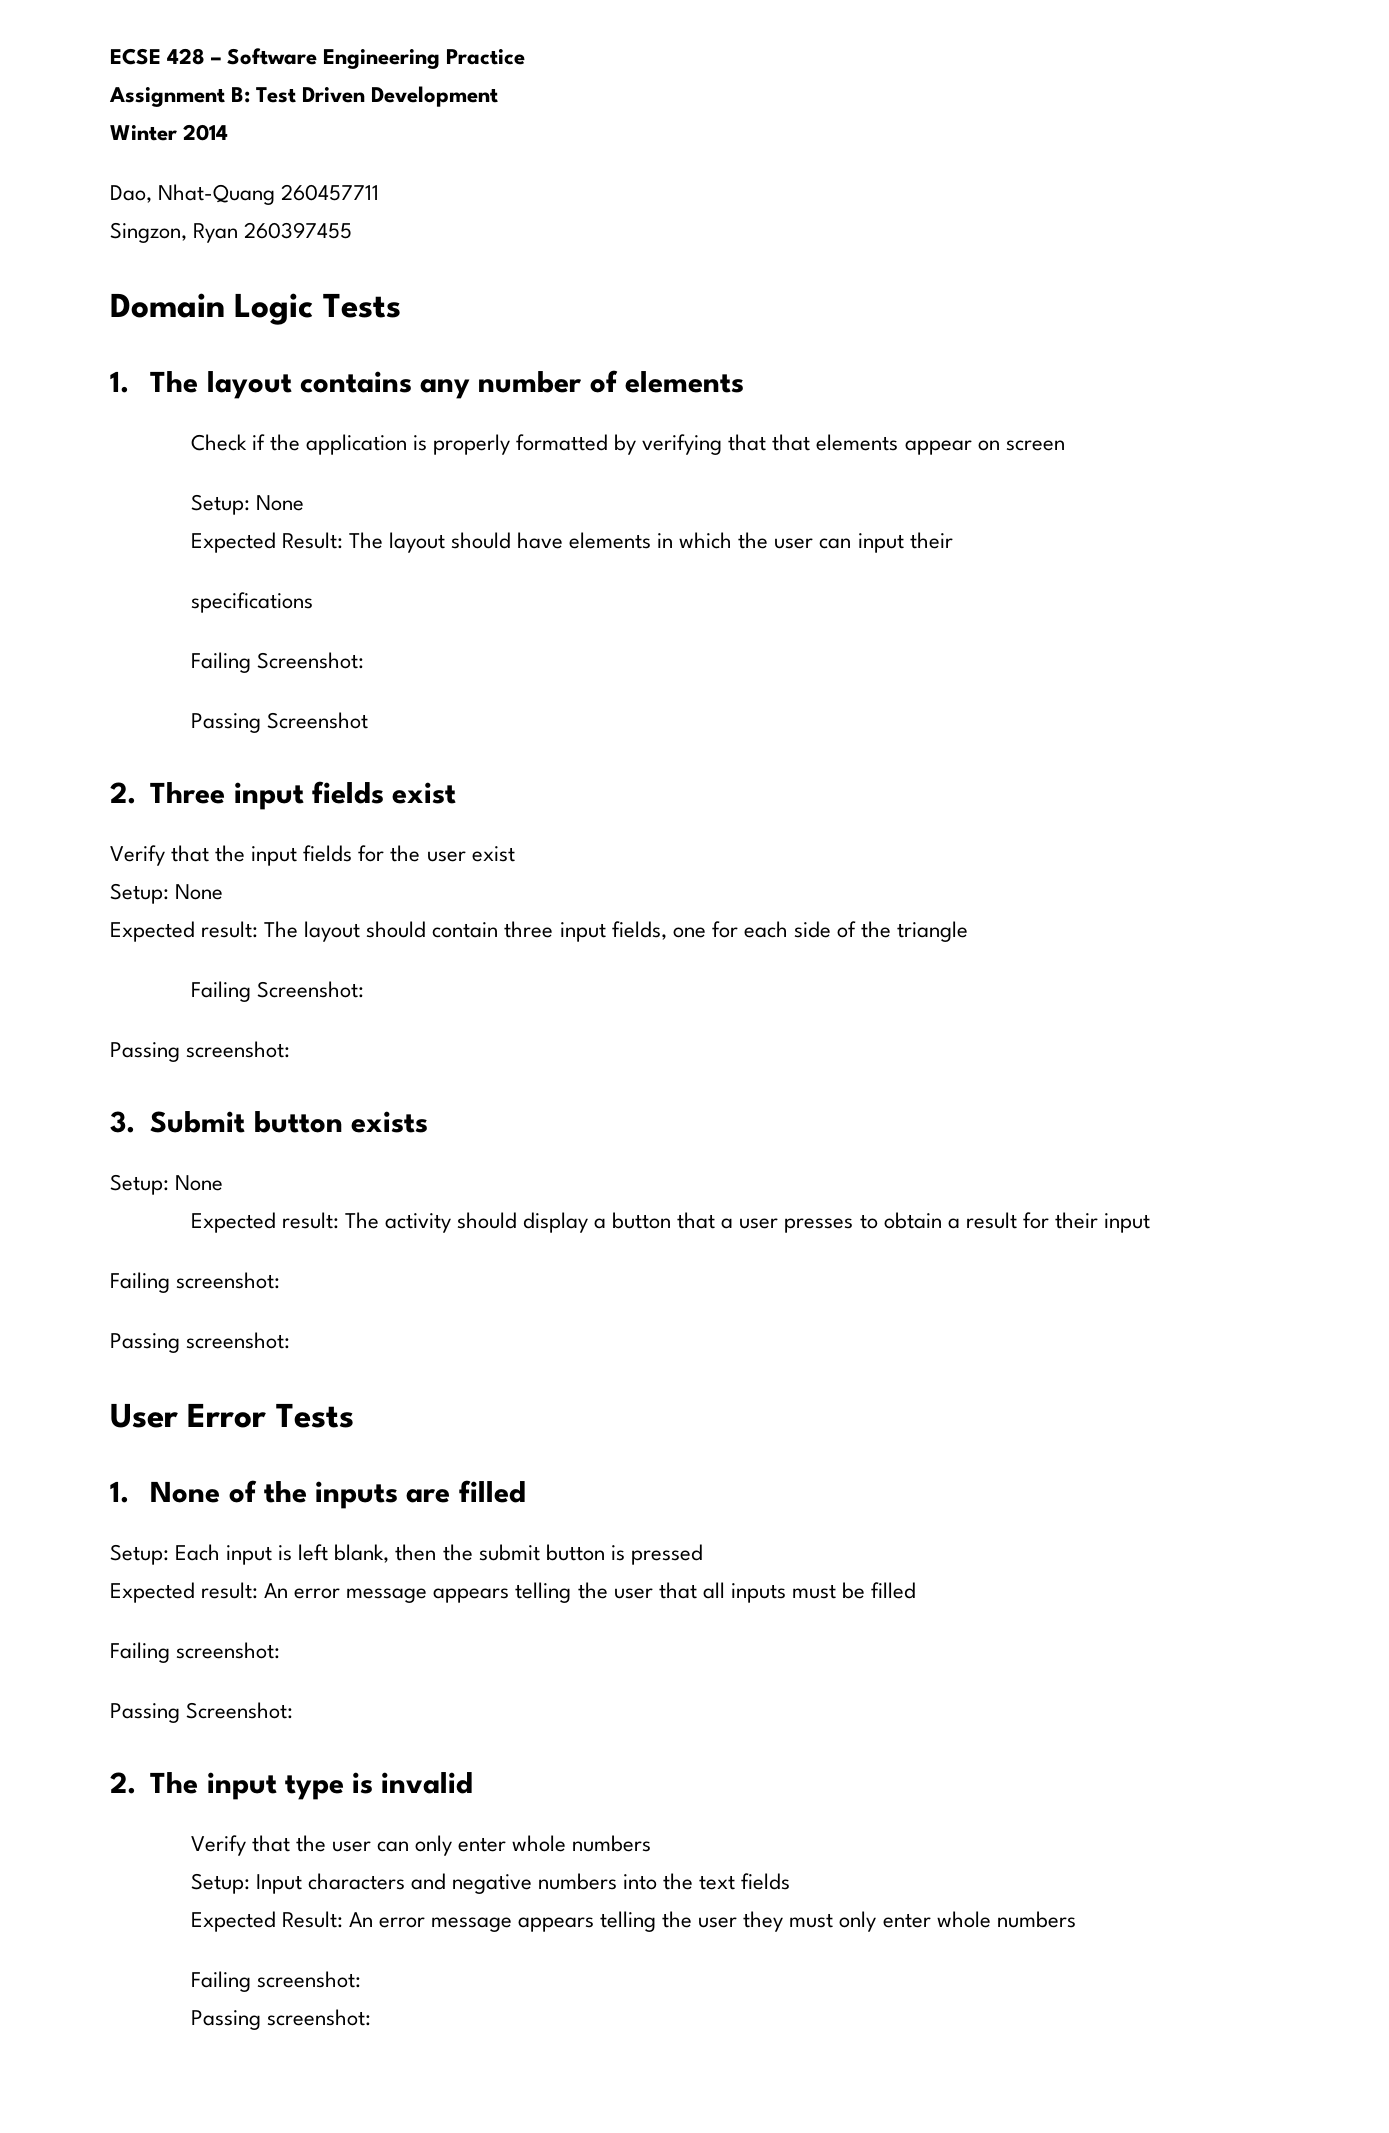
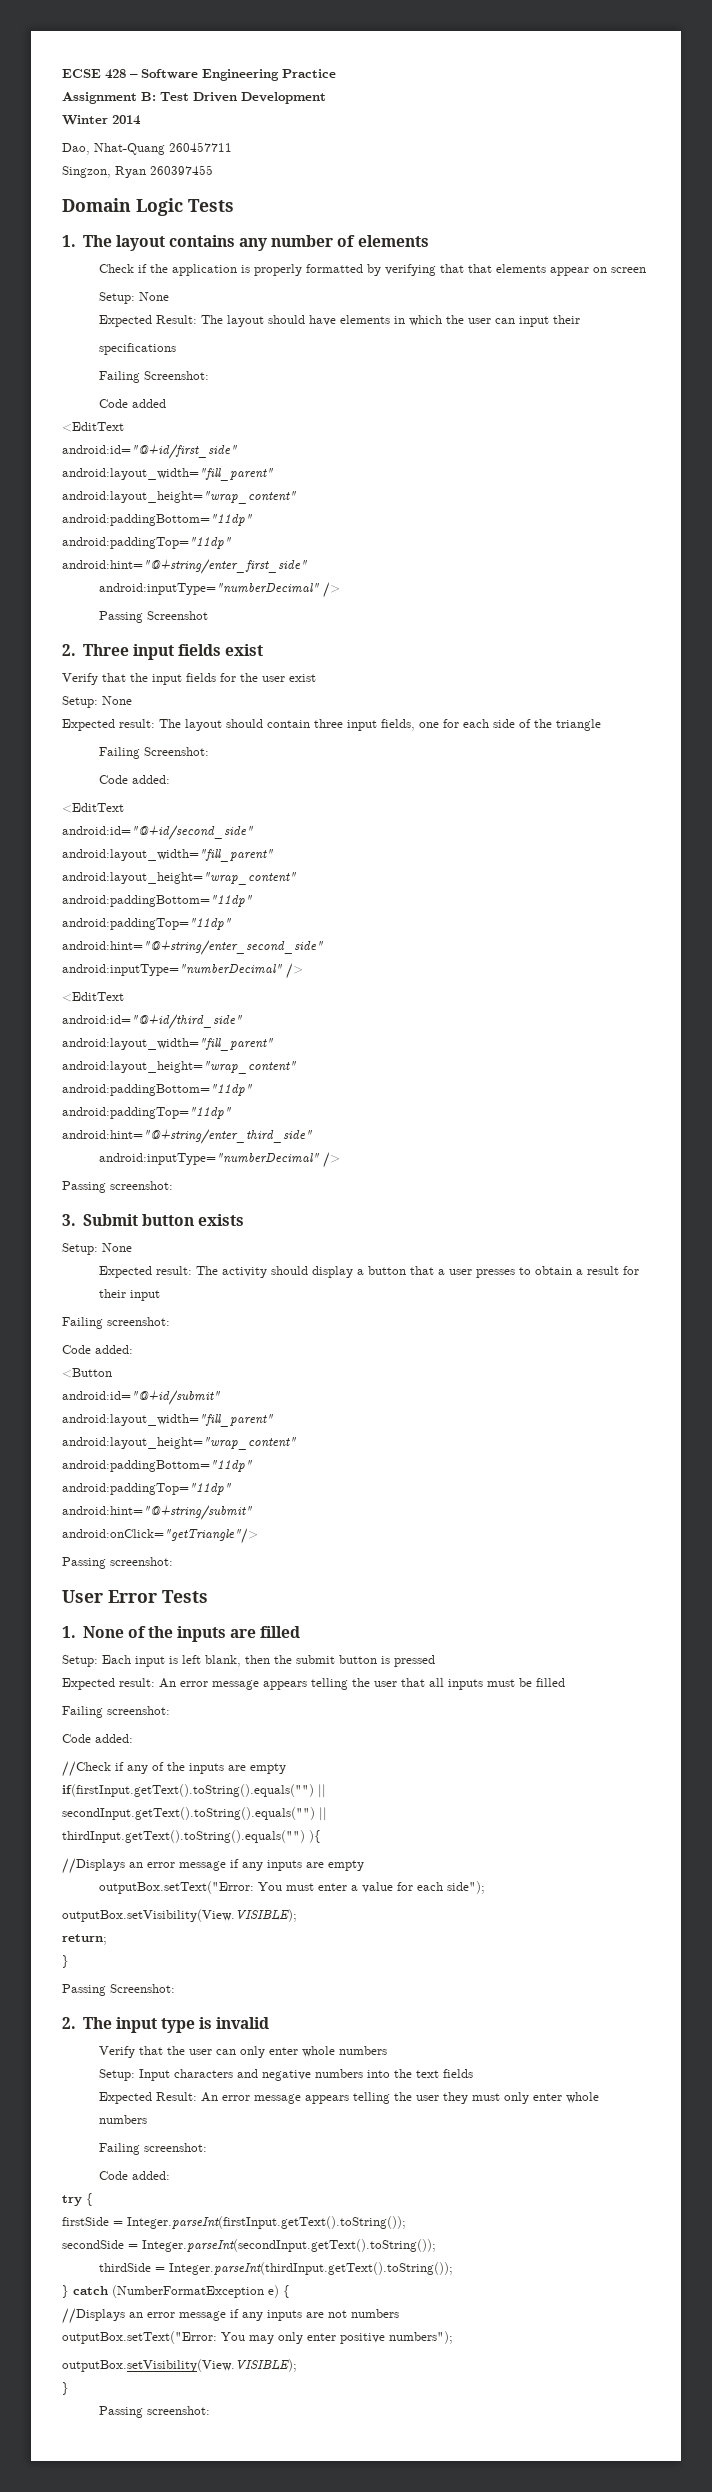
(364, 660) none -> [99,399,167,408] [62,422,124,432] [62,443,237,459] [62,468,273,481] [62,491,296,504] [62,514,252,526] [62,537,231,549] [62,558,307,574] [99,582,341,598] // Code added // <EditText // android:id="@+id/first_side" // android:layout_width="fill_parent" // android:layout_height="wrap_content" // android:paddingBottom="11dp" // android:paddingTop="11dp" // android:hint="@+string/enter_first_side" // android:inputType="numberDecimal" />
(364, 989) none -> [99,775,171,784] [62,803,124,813] [62,824,253,840] [62,849,273,862] [62,872,296,885] [62,895,252,907] [62,918,231,930] [62,939,323,955] [62,963,303,979] [62,992,124,1002] [62,1013,242,1029] [62,1038,273,1051] [62,1061,296,1074] [62,1084,252,1096] [62,1107,231,1119] [62,1128,312,1144] [99,1152,341,1168] // Code added: // <EditText // android:id="@+id/second_side" // android:layout_width="fill_parent" // android:layout_height="wrap_content" // android:paddingBottom="11dp" // android:paddingTop="11dp" // android:hint="@+string/enter_second_side" // android:inputType="numberDecimal" /> // <EditText // android:id="@+id/third_side" // android:layout_width="fill_parent" // android:layout_height="wrap_content" // android:paddingBottom="11dp" // android:paddingTop="11dp" // android:hint="@+string/enter_third_side" // android:inputType="numberDecimal" />
(281, 1280) none -> [62,1345,133,1354] [62,1368,112,1378] [62,1389,220,1405] [62,1414,273,1427] [62,1437,296,1450] [62,1460,252,1472] [62,1483,231,1495] [62,1504,252,1520] [62,1528,258,1544] // Code added: // <Button // android:id="@+id/submit" // android:layout_width="fill_parent" // android:layout_height="wrap_content" // android:paddingBottom="11dp" // android:paddingTop="11dp" // android:hint="@+string/submit" // android:onClick="getTriangle"/>
(281, 1650) none -> [62,1734,133,1743] [62,1761,286,1777] [62,1784,326,1798] [62,1807,327,1821] [62,1830,321,1843] [62,1858,364,1874] [99,1881,486,1894] [62,1909,297,1922] [62,1934,107,1945] [62,1955,69,1968] // Code added: // //Check if any of the inputs are empty // if(firstInput.getText().toString().equals("") || // secondInput.getText().toString().equals("") || // thirdInput.getText().toString().equals("") ){ // //Displays an error message if any inputs are empty // outputBox.setText("Error: You must enter a value for each side"); // outputBox.setVisibility(View.VISIBLE); // return; // }
(361, 1979) none -> [99,2171,171,2180] [62,2193,93,2206] [62,2216,406,2229] [62,2239,436,2252] [99,2262,454,2275] [62,2285,290,2298] [62,2308,399,2324] [62,2331,453,2344] [62,2359,297,2372] [62,2382,69,2395] // Code added: // try { // firstSide = Integer.parseInt(firstInput.getText().toString()); // secondSide = Integer.parseInt(secondInput.getText().toString()); // thirdSide = Integer.parseInt(thirdInput.getText().toString()); // } catch (NumberFormatException e) { // //Displays an error message if any inputs are not numbers // outputBox.setText("Error: You may only enter positive numbers"); // outputBox.setVisibility(View.VISIBLE); // }

